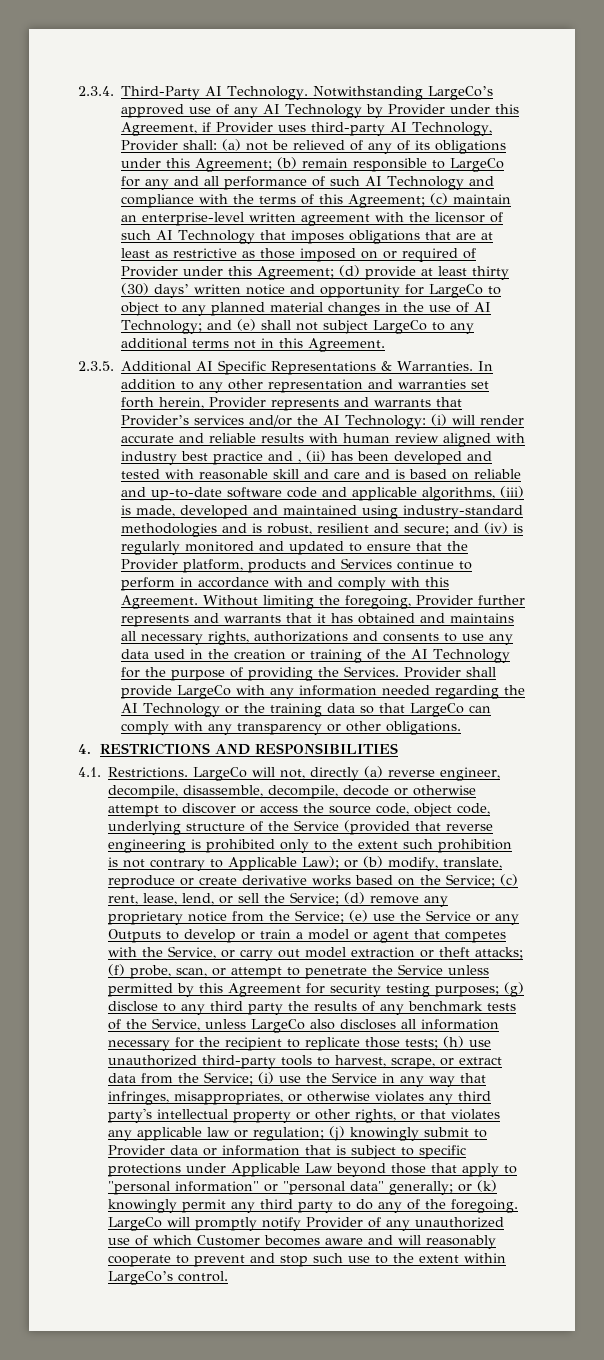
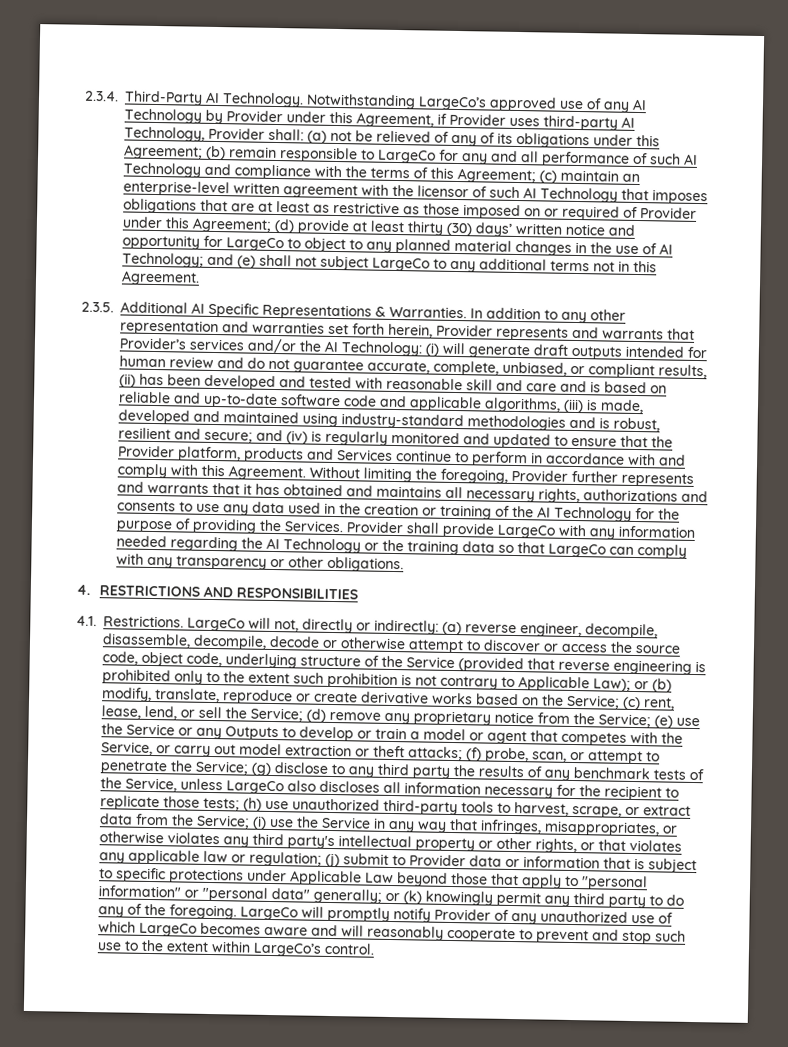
[480,415,525,425] [121,433,526,447] [121,451,302,465] render accurate and reliable results with human review aligned with industry best practice and , -> [468,344,707,360] [119,355,707,379] generate draft outputs intended for human review and do not guarantee accurate, complete, unbiased, or compliant results,
(360, 774) none -> [356,619,439,635] or indirectly:
[398,964,490,975] [108,983,500,997] Service unless permitted by this Agreement for security testing purposes; -> [195,760,249,775] Service;
[350,1127,420,1141] knowingly -> (340, 860) none
[197,1235,261,1246] Customer -> [139,922,197,937] LargeCo

